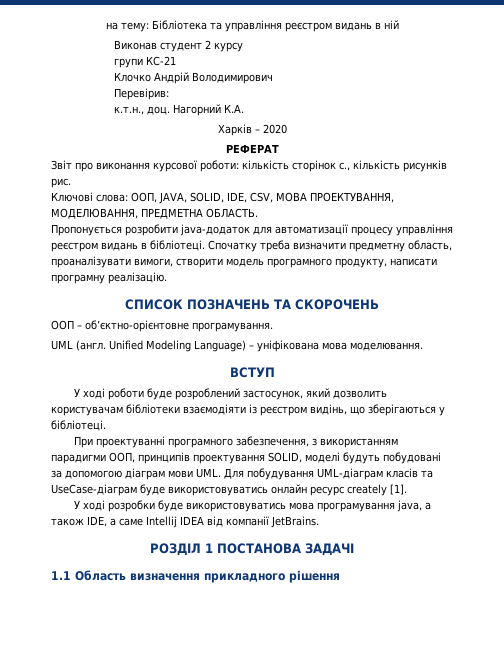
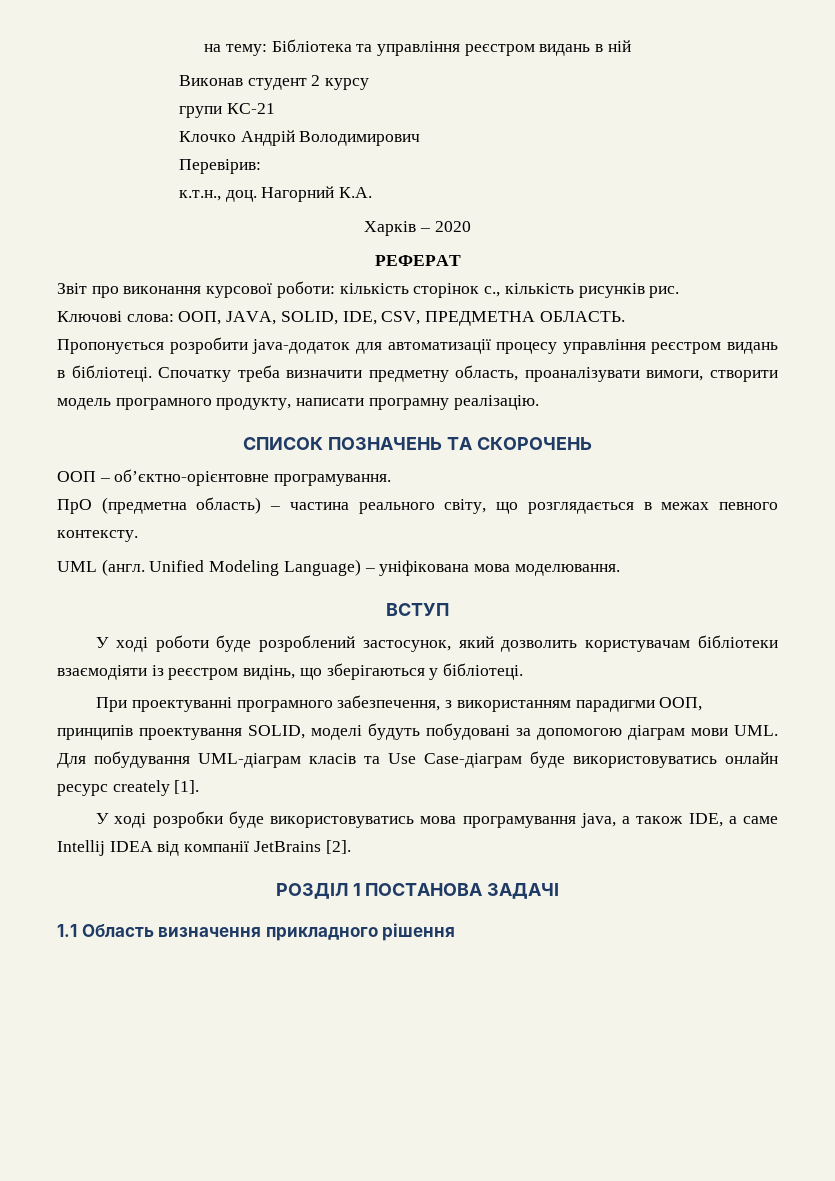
[276,192,394,203] [51,208,138,219] МОВА ПРОЕКТУВАННЯ, МОДЕЛЮВАННЯ, -> (421, 318) none
(273, 327) none -> [57,497,779,514] [57,530,138,542] // ПрО (предметна область) – частина реального світу, що розглядається в межах певного контексту.
[51,484,137,496] UseCase-діаграм -> [388,753,522,768] Use Case-діаграм
[271,516,319,528] JetBrains. -> [253,840,351,854] JetBrains [2].

